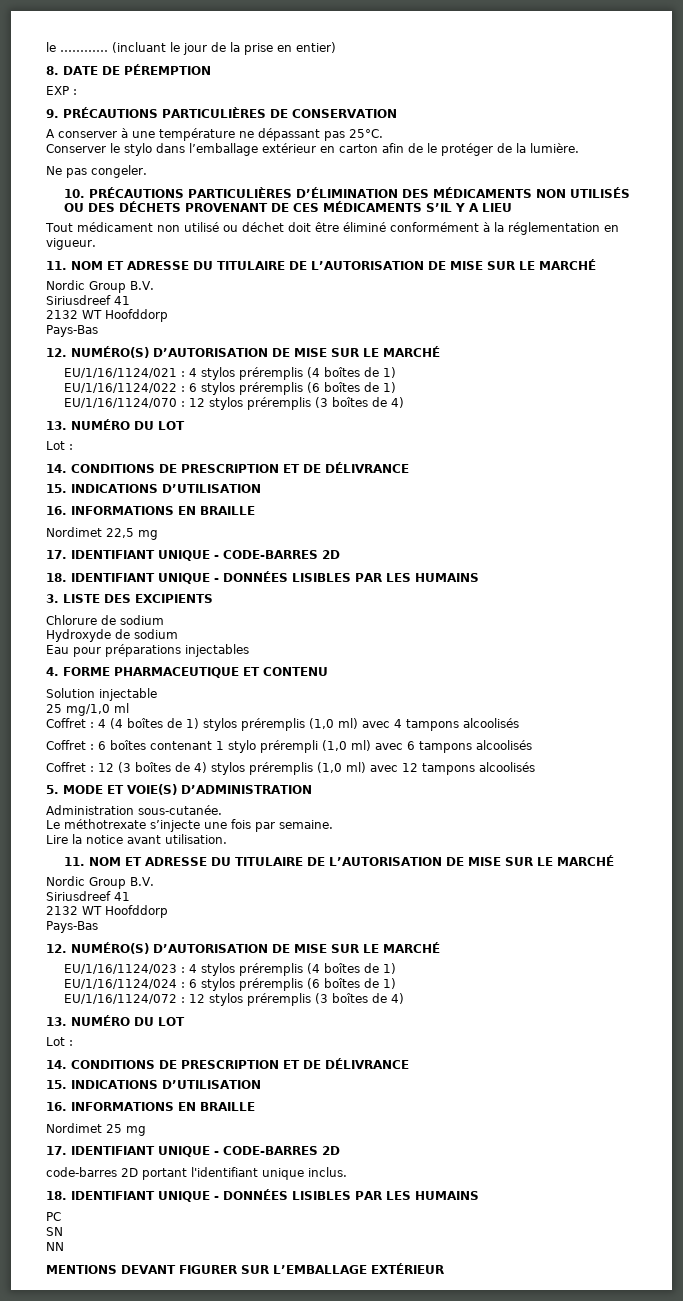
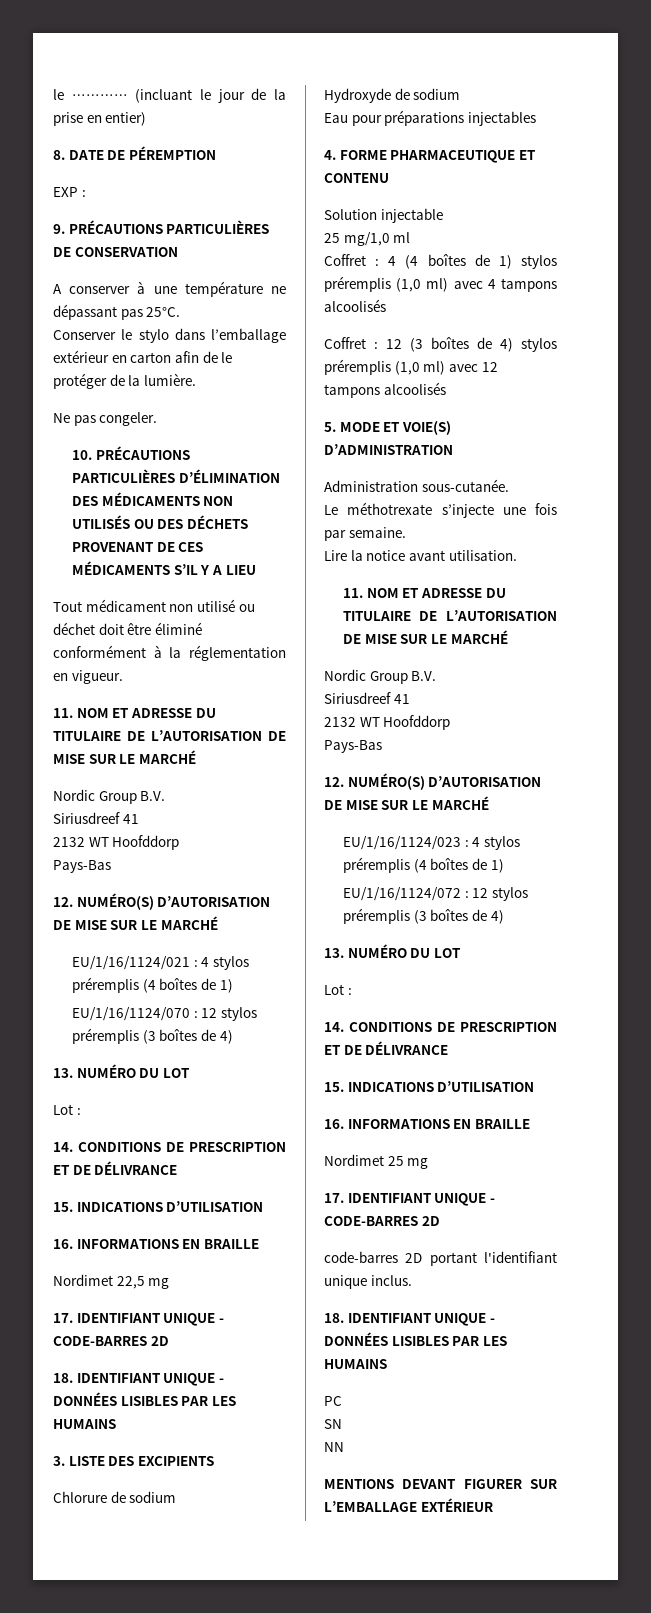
[63,382,396,395] // EU/1/16/1124/022 : 6 stylos préremplis (6 boîtes de 1) -> (233, 986) none
[46,740,532,753] // Coffret : 6 boîtes contenant 1 stylo prérempli (1,0 ml) avec 6 tampons alcoolisés -> (386, 305) none
[63,978,396,991] // EU/1/16/1124/024 : 6 stylos préremplis (6 boîtes de 1) -> (504, 866) none

